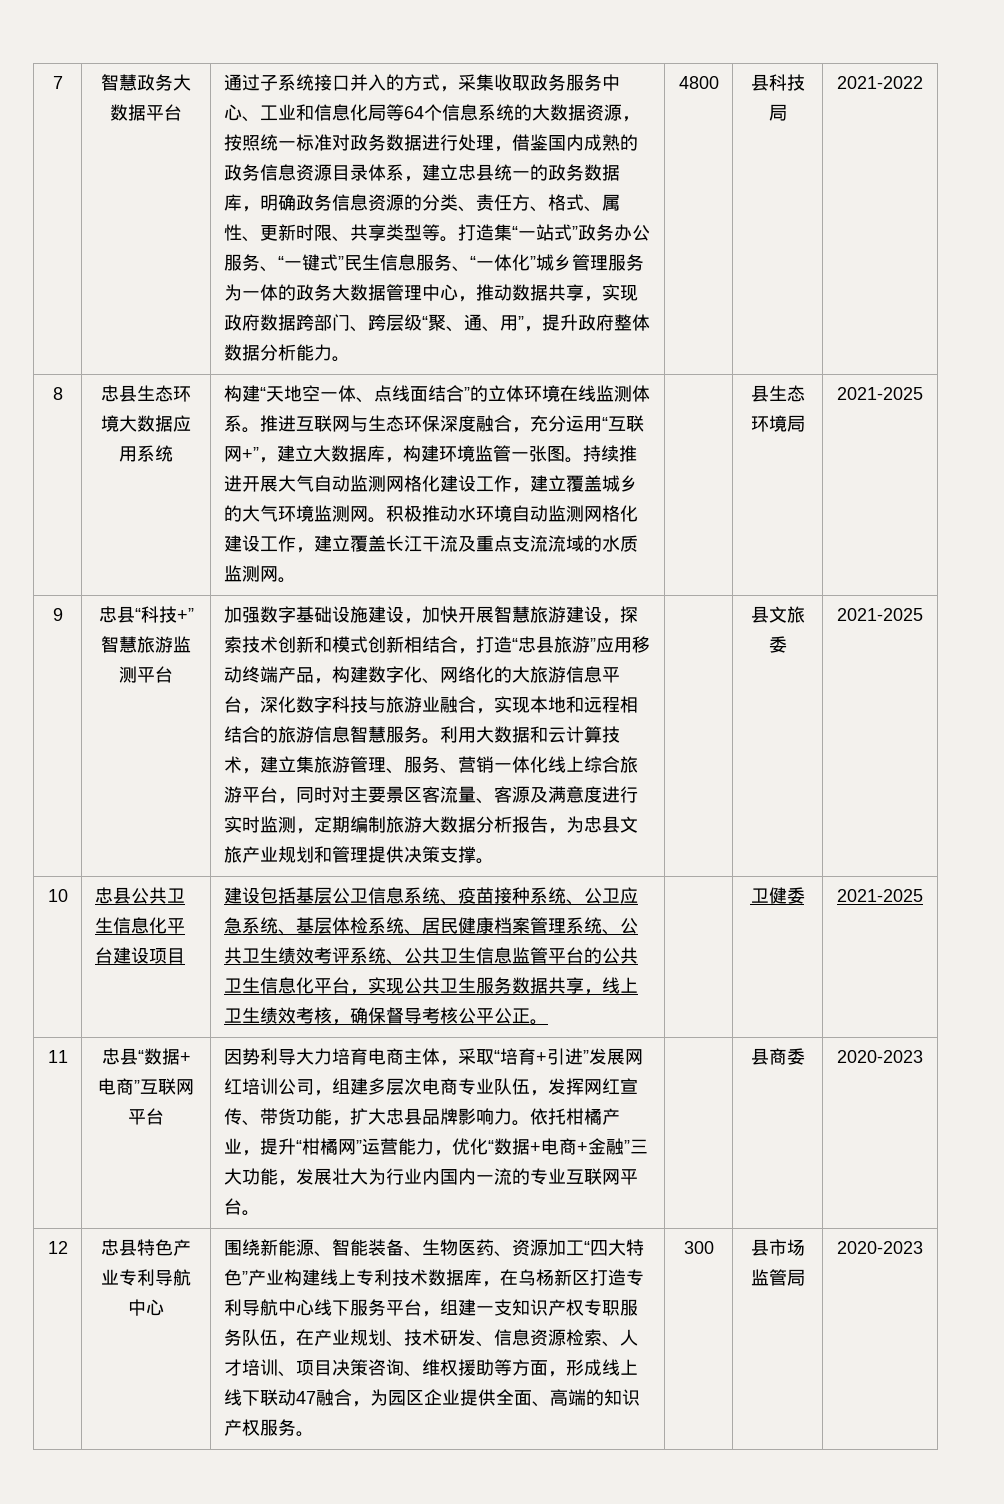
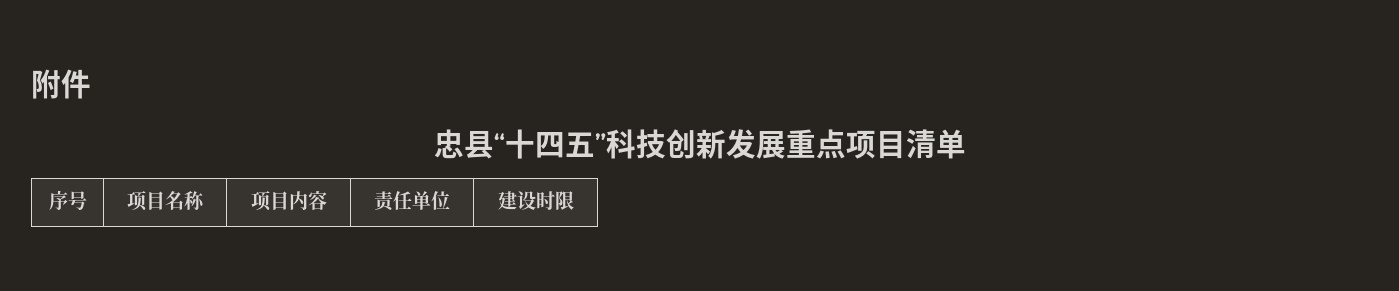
[52,76,63,89] [101,74,191,91] [110,104,182,121] [223,74,620,92] [223,104,640,122] [223,134,638,152] [223,164,620,182] [223,194,620,212] [223,224,650,242] [223,254,644,272] [223,284,638,302] [223,314,650,332] [223,344,350,362] [678,76,719,89] [750,74,805,91] [768,104,787,121] [837,76,923,89] [52,387,63,400] [101,385,191,402] [101,415,191,432] [119,445,173,462] [223,385,650,403] [223,415,644,433] [223,445,637,463] [223,475,638,493] [223,505,638,523] [223,535,638,553] [223,565,296,583] [750,385,805,402] [750,415,805,432] [837,387,923,400] [52,608,63,621] [98,606,194,623] [101,636,191,653] [119,666,173,683] [223,606,638,624] [223,636,650,654] [223,666,620,684] [223,696,638,714] [223,726,620,744] [223,756,638,774] [223,786,638,804] [223,816,638,834] [223,846,494,864] [750,606,805,623] [768,636,787,653] [837,608,923,621] [47,889,68,902] [94,887,185,904] [94,917,185,934] [94,947,185,964] [223,887,638,905] [223,917,638,935] [223,947,638,965] [223,977,638,995] [223,1007,548,1025] [750,887,805,904] [837,889,923,902] [47,1050,68,1063] [101,1048,191,1065] [98,1078,194,1095] [128,1108,164,1125] [223,1048,643,1066] [223,1078,638,1096] [223,1108,620,1126] [223,1138,648,1156] [223,1168,638,1186] [223,1198,260,1216] [750,1048,805,1065] [837,1050,923,1063] [47,1241,68,1254] [101,1239,191,1256] [101,1269,191,1286] [128,1299,164,1316] [223,1239,644,1257] [223,1269,644,1287] [223,1299,638,1317] [223,1329,638,1347] [223,1359,638,1377] [223,1389,640,1407] [223,1419,314,1437] [683,1241,714,1254] [750,1239,805,1256] [750,1269,805,1286] [837,1241,923,1254] 7 | 智慧政务大数据平台 | 通过子系统接口并入的方式，采集收取政务服务中心、工业和信息化局等64个信息系统的大数据资源，按照统一标准对政务数据进行处理，借鉴国内成熟的政务信息资源目录体系，建立忠县统一的政务数据库，明确政务信息资源的分类、责任方、格式、属性、更新时限、共享类型等。打造集“一站式”政务办公服务、“一键式”民生信息服务、“一体化”城乡管理服务为一体的政务大数据管理中心，推动数据共享，实现政府数据跨部门、跨层级“聚、通、用”，提升政府整体数据分析能力。 | 4800 | 县科技局 | 2021-2022 // 8 | 忠县生态环境大数据应用系统 | 构建“天地空一体、点线面结合”的立体环境在线监测体系。推进互联网与生态环保深度融合，充分运用“互联网+”，建立大数据库，构建环境监管一张图。持续推进开展大气自动监测网格化建设工作，建立覆盖城乡的大气环境监测网。积极推动水环境自动监测网格化建设工作，建立覆盖长江干流及重点支流流域的水质监测网。 | | 县生态环境局 | 2021-2025 // 9 | 忠县“科技+”智慧旅游监测平台 | 加强数字基础设施建设，加快开展智慧旅游建设，探索技术创新和模式创新相结合，打造“忠县旅游”应用移动终端产品，构建数字化、网络化的大旅游信息平台，深化数字科技与旅游业融合，实现本地和远程相结合的旅游信息智慧服务。利用大数据和云计算技术，建立集旅游管理、服务、营销一体化线上综合旅游平台，同时对主要景区客流量、客源及满意度进行实时监测，定期编制旅游大数据分析报告，为忠县文旅产业规划和管理提供决策支撑。 | | 县文旅委 | 2021-2025 // 10 | 忠县公共卫生信息化平台建设项目 | 建设包括基层公卫信息系统、疫苗接种系统、公卫应急系统、基层体检系统、居民健康档案管理系统、公共卫生绩效考评系统、公共卫生信息监管平台的公共卫生信息化平台，实现公共卫生服务数据共享，线上卫生绩效考核，确保督导考核公平公正。 | | 卫健委 | 2021-2025 // 11 | 忠县“数据+电商”互联网平台 | 因势利导大力培育电商主体，采取“培育+引进”发展网红培训公司，组建多层次电商专业队伍，发挥网红宣传、带货功能，扩大忠县品牌影响力。依托柑橘产业，提升“柑橘网”运营能力，优化“数据+电商+金融”三大功能，发展壮大为行业内国内一流的专业互联网平台。 | | 县商委 | 2020-2023 // 12 | 忠县特色产业专利导航中心 | 围绕新能源、智能装备、生物医药、资源加工“四大特色”产业构建线上专利技术数据库，在乌杨新区打造专利导航中心线下服务平台，组建一支知识产权专职服务队伍，在产业规划、技术研发、信息资源检索、人才培训、项目决策咨询、维权援助等方面，形成线上线下联动47融合，为园区企业提供全面、高端的知识产权服务。 | 300 | 县市场监管局 | 2020-2023 -> [31,69,91,99] [433,129,966,159] [48,190,87,210] [127,191,205,211] [250,191,327,211] [374,191,450,212] [497,191,574,210] 附件 // 忠县“十四五”科技创新发展重点项目清单 // 序号 | 项目名称 | 项目内容 | 责任单位 | 建设时限

